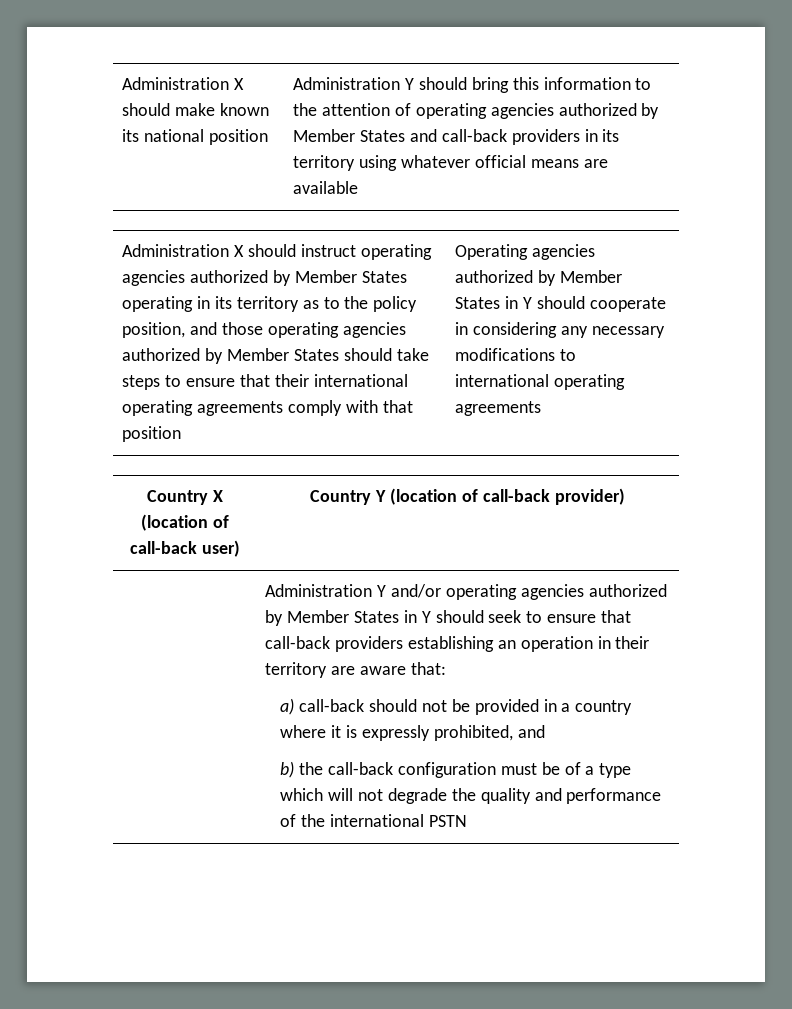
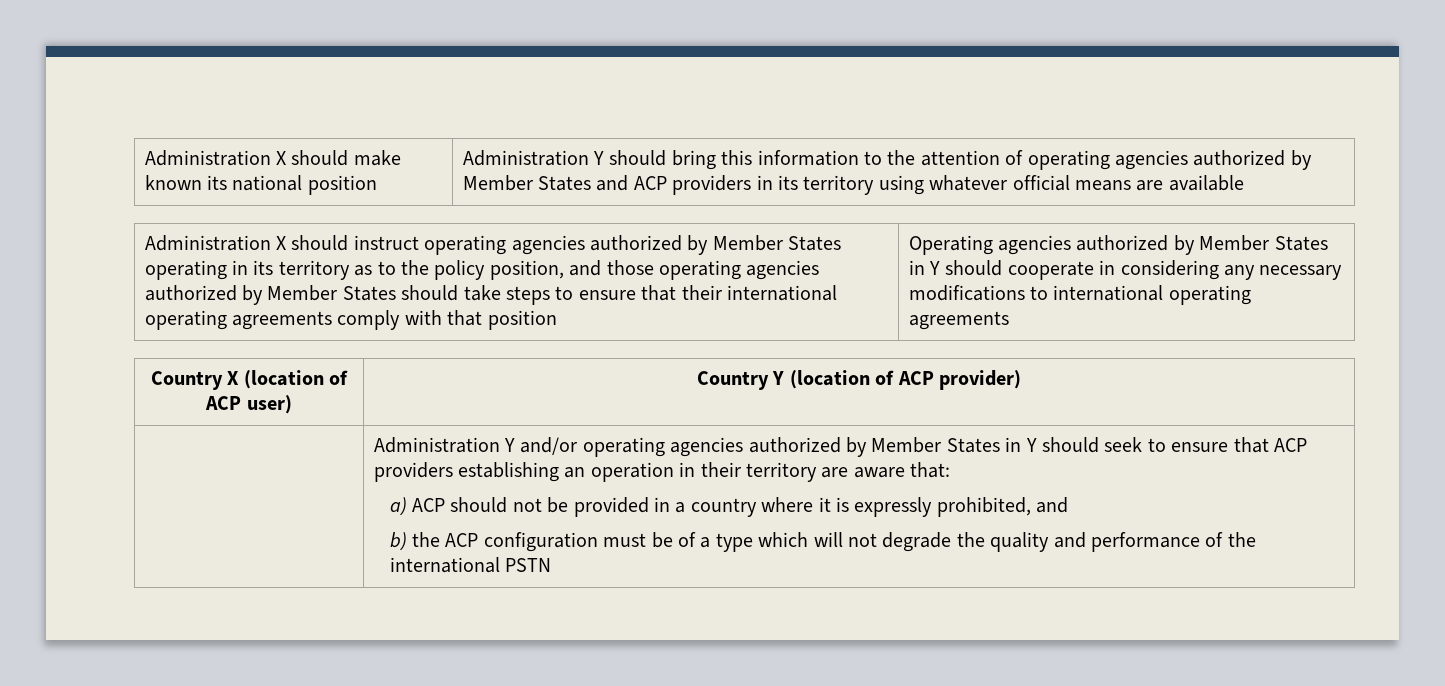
[441,129,507,142] call-back -> [633,176,667,190] ACP
[130,541,198,554] call-back -> [205,396,242,410] ACP
[482,489,550,502] call-back -> [897,371,934,385] ACP
[265,636,331,649] call-back -> [1274,438,1308,452] ACP
[299,699,365,712] call-back -> [412,498,446,512] ACP
[328,762,394,775] call-back -> [445,533,479,547] ACP

